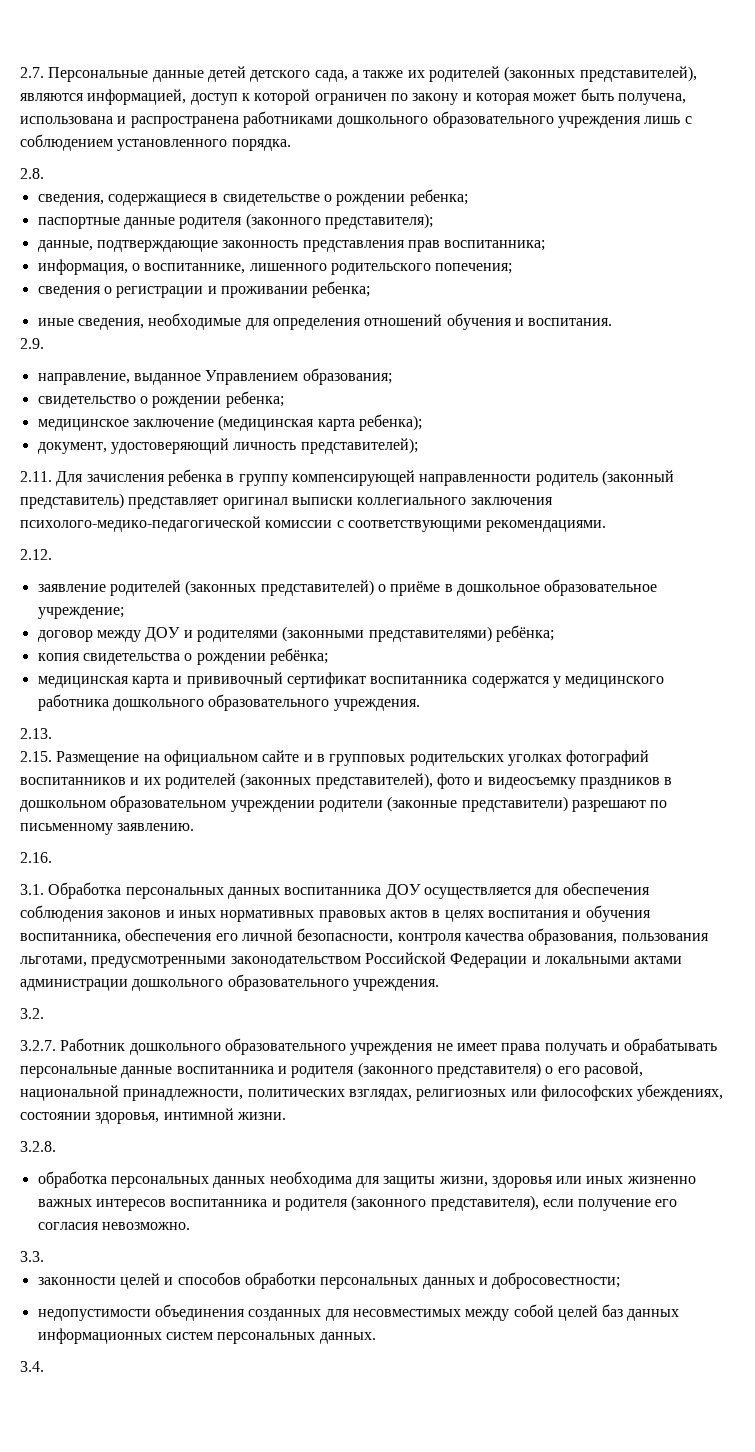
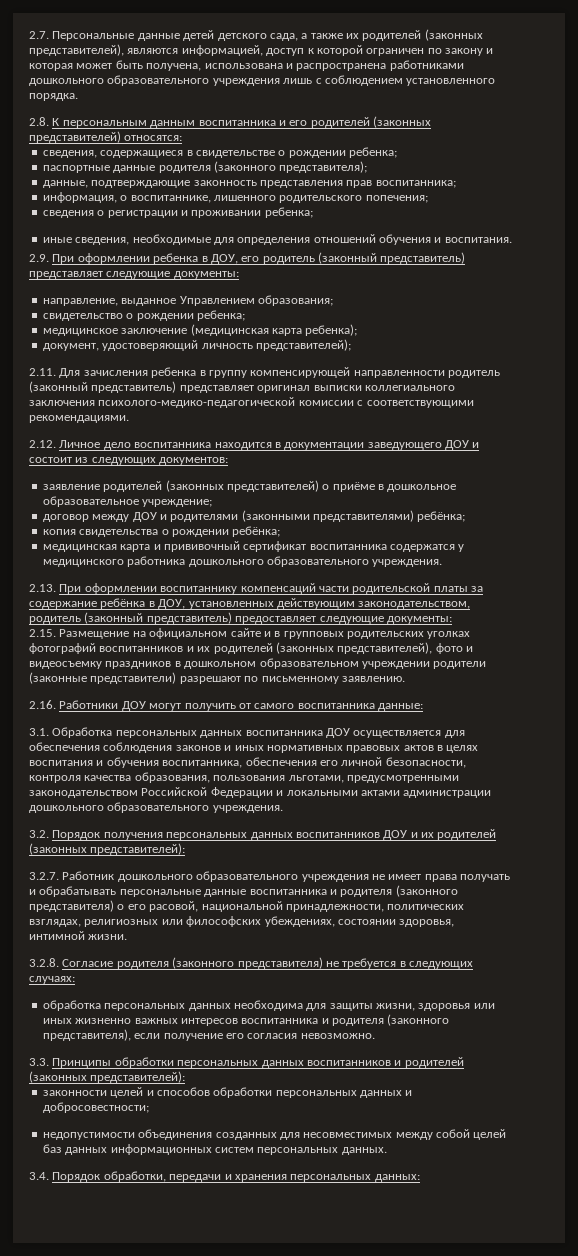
(44, 173) none -> [52,116,431,128] [29,131,183,143] К персональным данным воспитанника и его родителей (законных представителей) относятся:
(44, 343) none -> [52,252,466,264] [29,271,239,279] При оформлении ребенка в ДОУ, его родитель (законный представитель) представляет следующие документы:
(52, 554) none -> [59,440,480,450] [29,457,229,465] Личное дело воспитанника находится в документации заведующего ДОУ и состоит из следующих документов:
(52, 733) none -> [59,583,483,594] [29,598,471,609] [29,612,452,624] При оформлении воспитаннику компенсаций части родительской платы за содержание ребёнка в ДОУ, установленных действующим законодательством, родитель (законный представитель) предоставляет следующие документы:
(52, 857) none -> [59,700,423,711] Работники ДОУ могут получить от самого воспитанника данные:
(44, 1013) none -> [52,829,497,840] [29,843,186,855] Порядок получения персональных данных воспитанников ДОУ и их родителей (законных представителей):
(56, 1146) none -> [62,957,473,969] [29,976,75,984] Согласие родителя (законного представителя) не требуется в следующих случаях:
(44, 1256) none -> [52,1057,464,1068] [29,1071,186,1083] Принципы обработки персональных данных воспитанников и родителей (законных представителей):
(44, 1366) none -> [52,1171,420,1182] Порядок обработки, передачи и хранения персональных данных:

